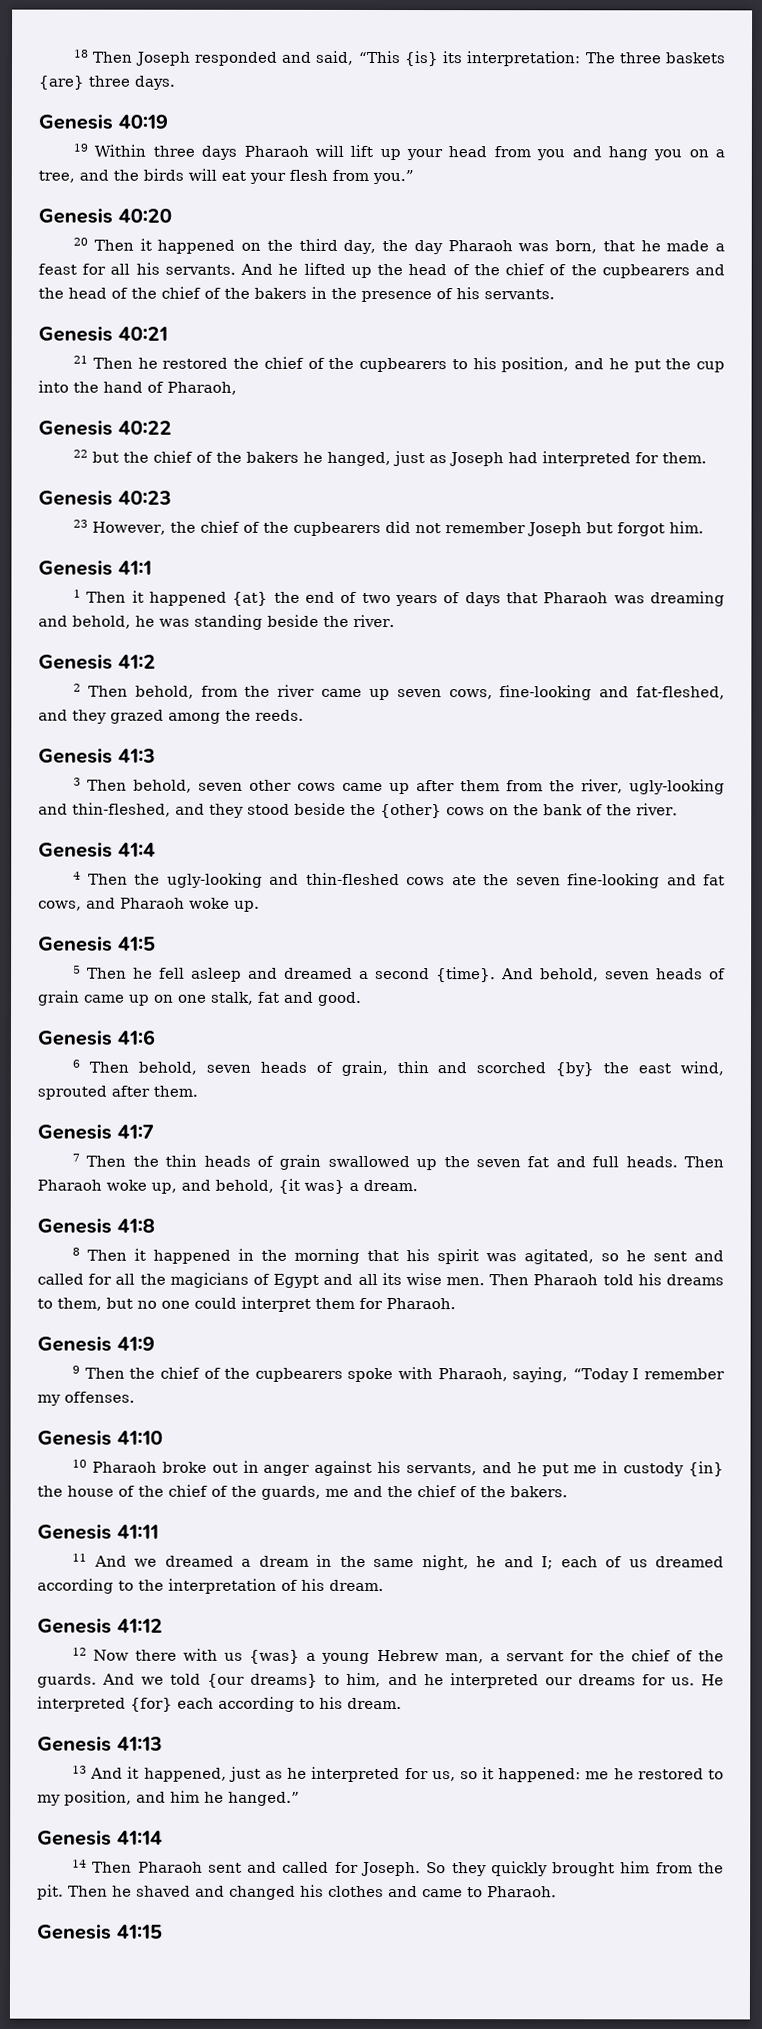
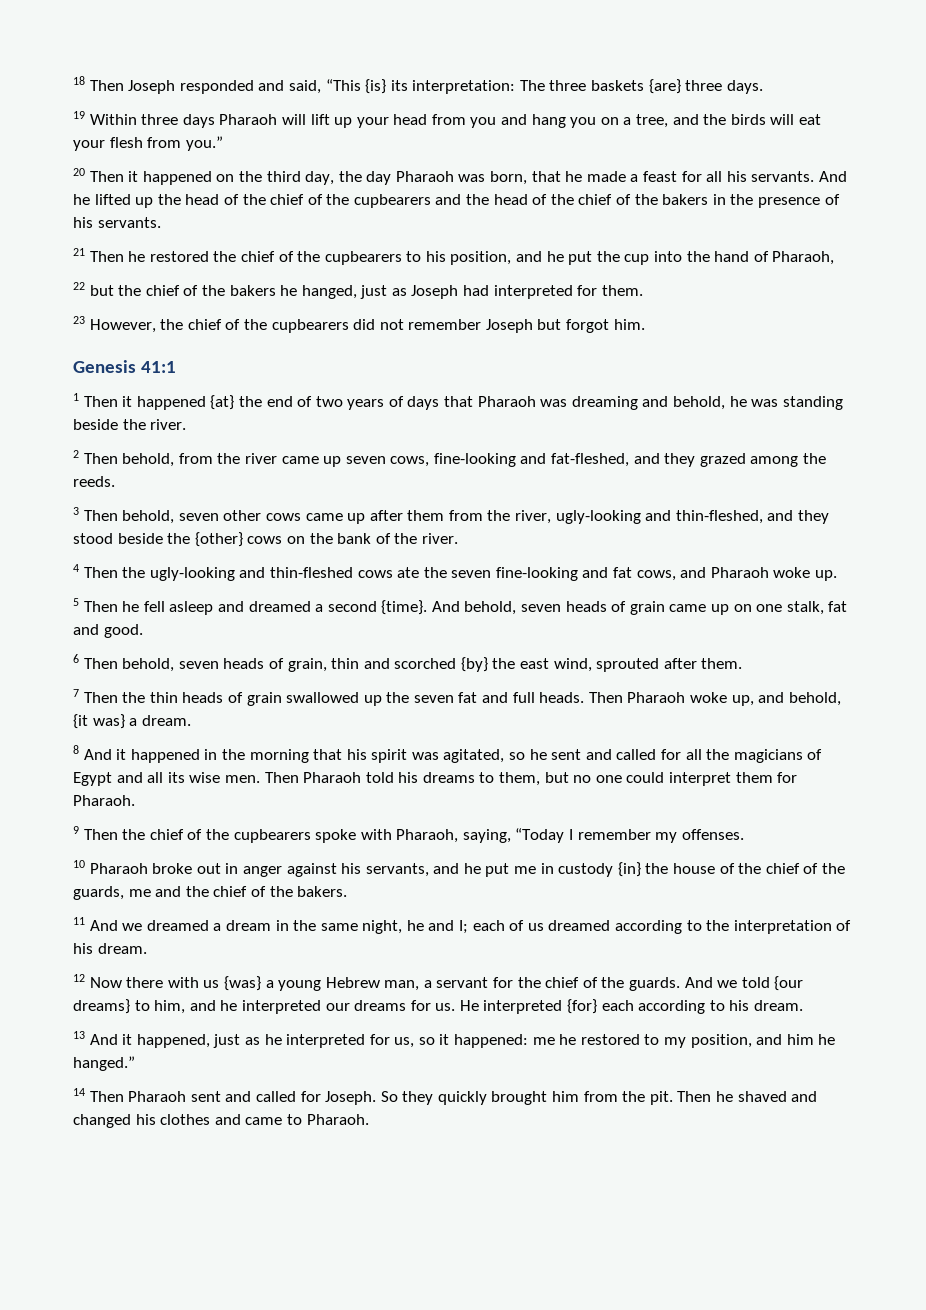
[38,113,168,130] // Genesis 40:19 -> (763, 87) none
[38,207,172,224] // Genesis 40:20 -> (223, 143) none
[38,325,168,342] // Genesis 40:21 -> (161, 222) none
[38,419,172,436] // Genesis 40:22 -> (835, 258) none
[38,489,172,506] // Genesis 40:23 -> (643, 290) none
[38,653,156,670] // Genesis 41:2 -> (187, 424) none
[38,747,156,764] // Genesis 41:3 -> (115, 481) none
[38,841,156,858] // Genesis 41:4 -> (458, 538) none
[38,935,156,952] // Genesis 41:5 -> (838, 575) none
[37,1029,155,1046] // Genesis 41:6 -> (143, 631) none
[37,1123,154,1140] // Genesis 41:7 -> (743, 663) none
[37,1217,155,1234] // Genesis 41:8 -> (191, 720) none
[87,1249,128,1261] Then -> [83,749,112,760] And
[37,1335,155,1352] // Genesis 41:9 -> (135, 800) none
[37,1429,163,1446] // Genesis 41:10 -> (744, 834) none
[37,1523,159,1540] // Genesis 41:11 -> (348, 891) none
[37,1617,163,1634] // Genesis 41:12 -> (147, 948) none
[37,1735,163,1752] // Genesis 41:13 -> (804, 1005) none
[37,1829,163,1846] // Genesis 41:14 -> (135, 1063) none
[37,1923,163,1940] // Genesis 41:15 -> (369, 1119) none

